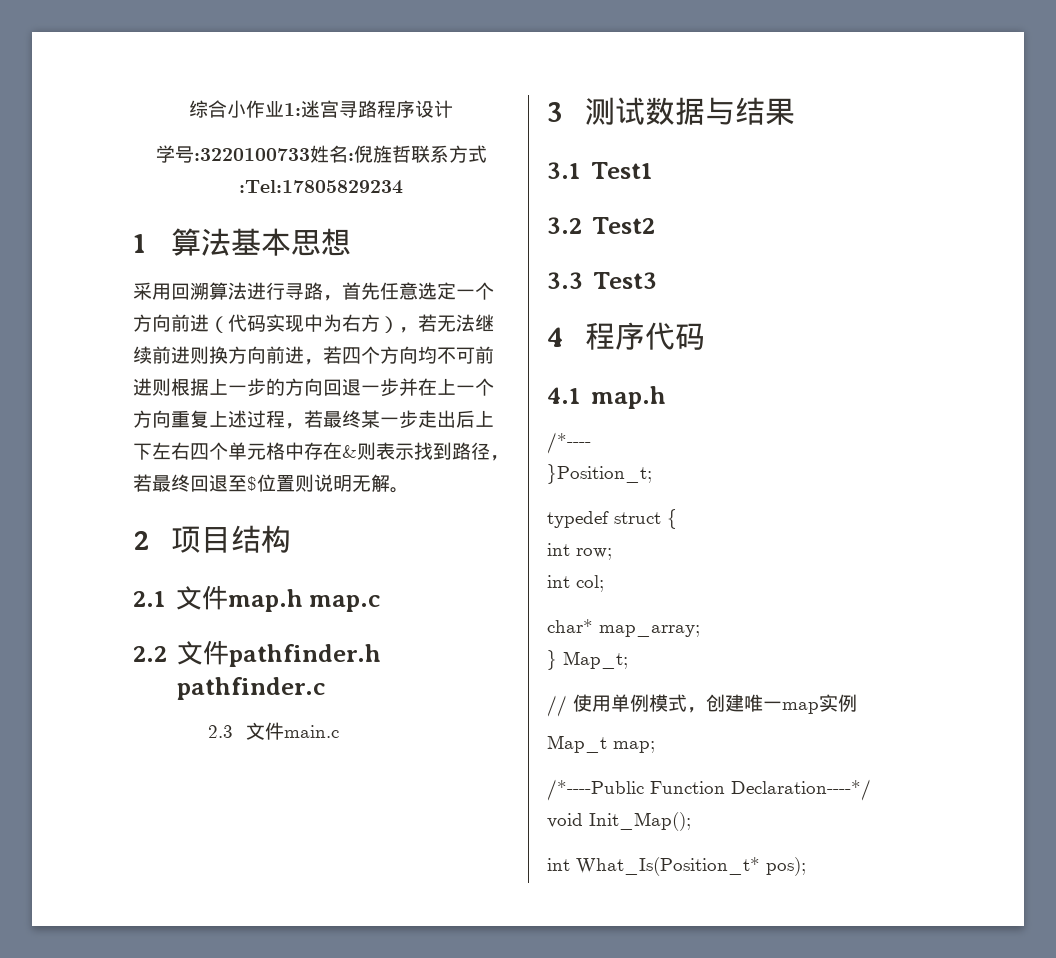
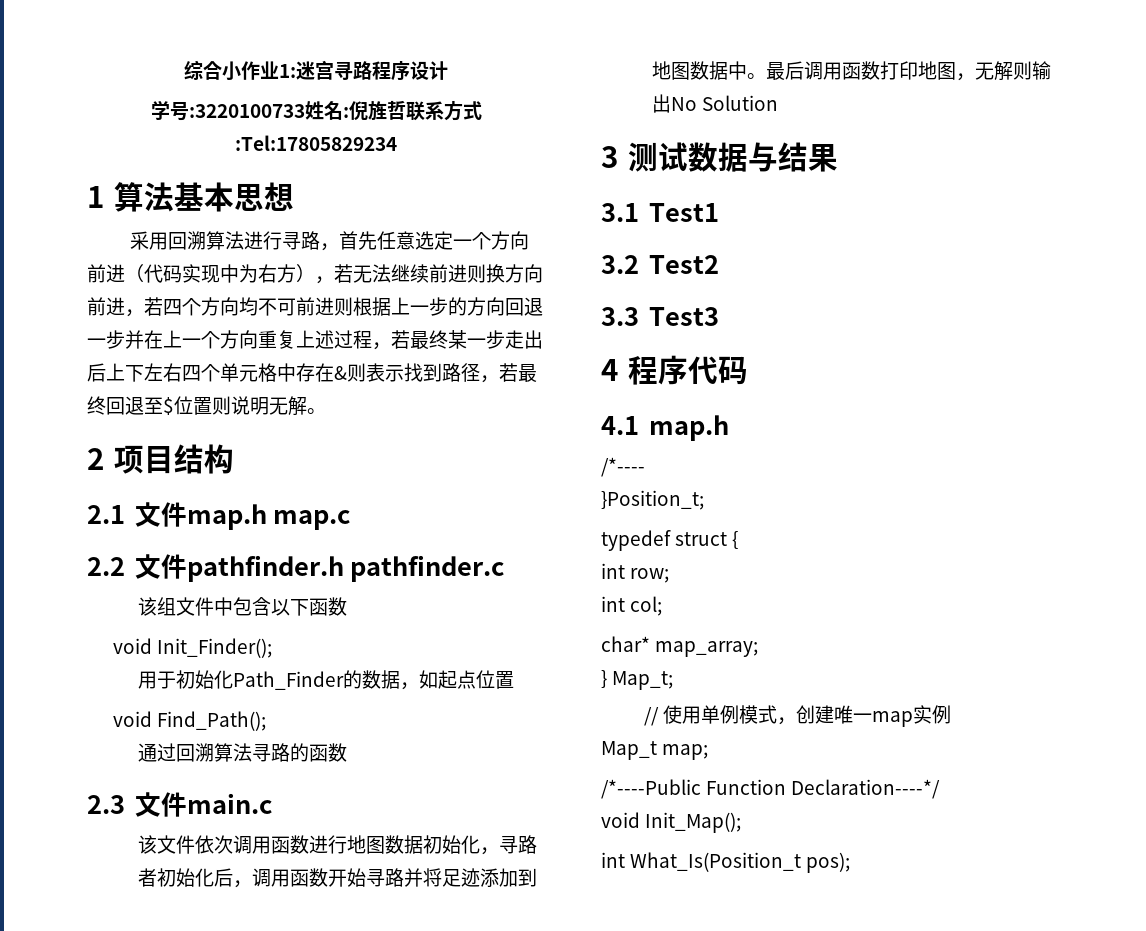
[208,722,340,740] 2.3文件main.c -> [138,597,348,616] [112,638,272,658] [138,670,515,690] [112,711,266,731] [138,743,348,762] [87,792,272,817] [138,835,538,855] [138,868,538,888] [652,61,1052,81] [652,94,779,113] 该组文件中包含以下函数 // void Init_Finder(); // 用于初始化Path_Finder的数据，如起点位置 // void Find_Path(); // 通过回溯算法寻路的函数 // 2.3文件main.c // 该文件依次调用函数进行地图数据初始化，寻路者初始化后，调用函数开始寻路并将足迹添加到地图数据中。最后调用函数打印地图，无解则输出No Solution
[576,857,760,876] What_Is(Position_t* -> [630,852,802,872] What_Is(Position_t

